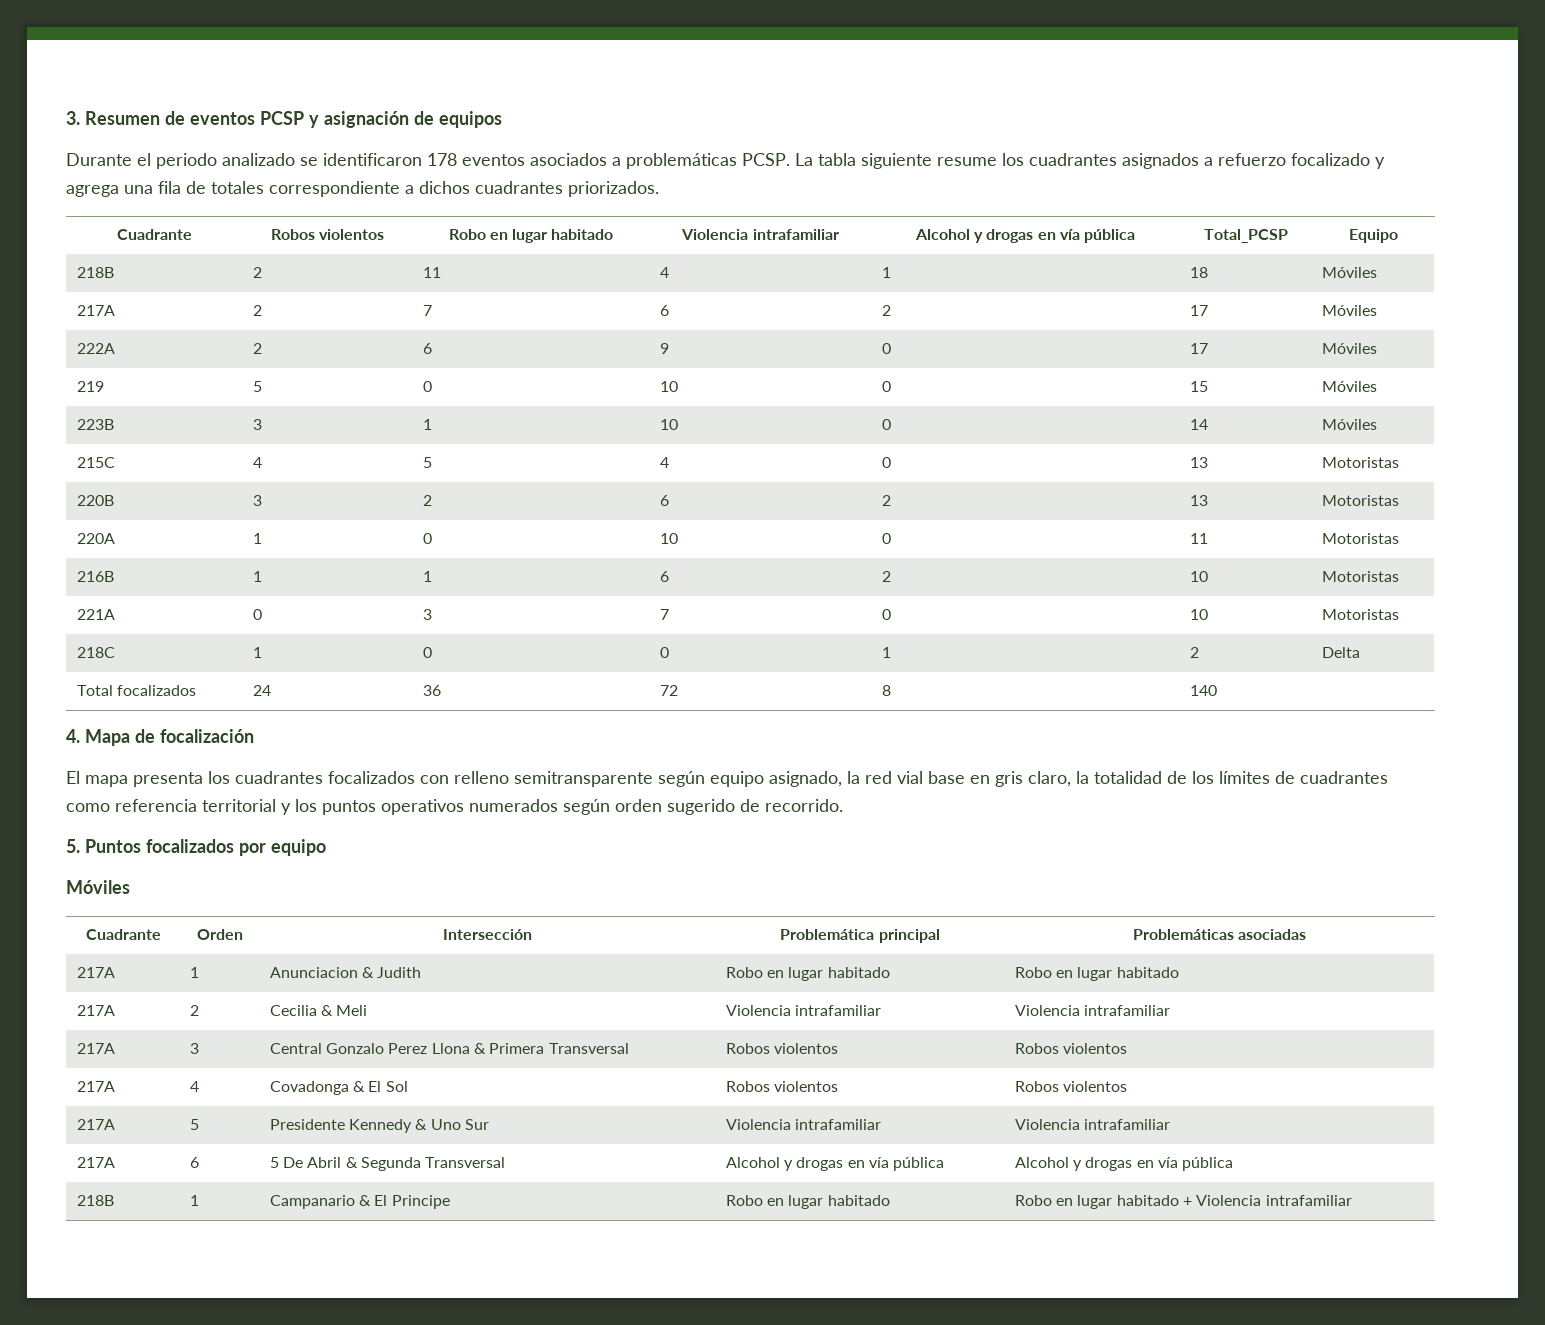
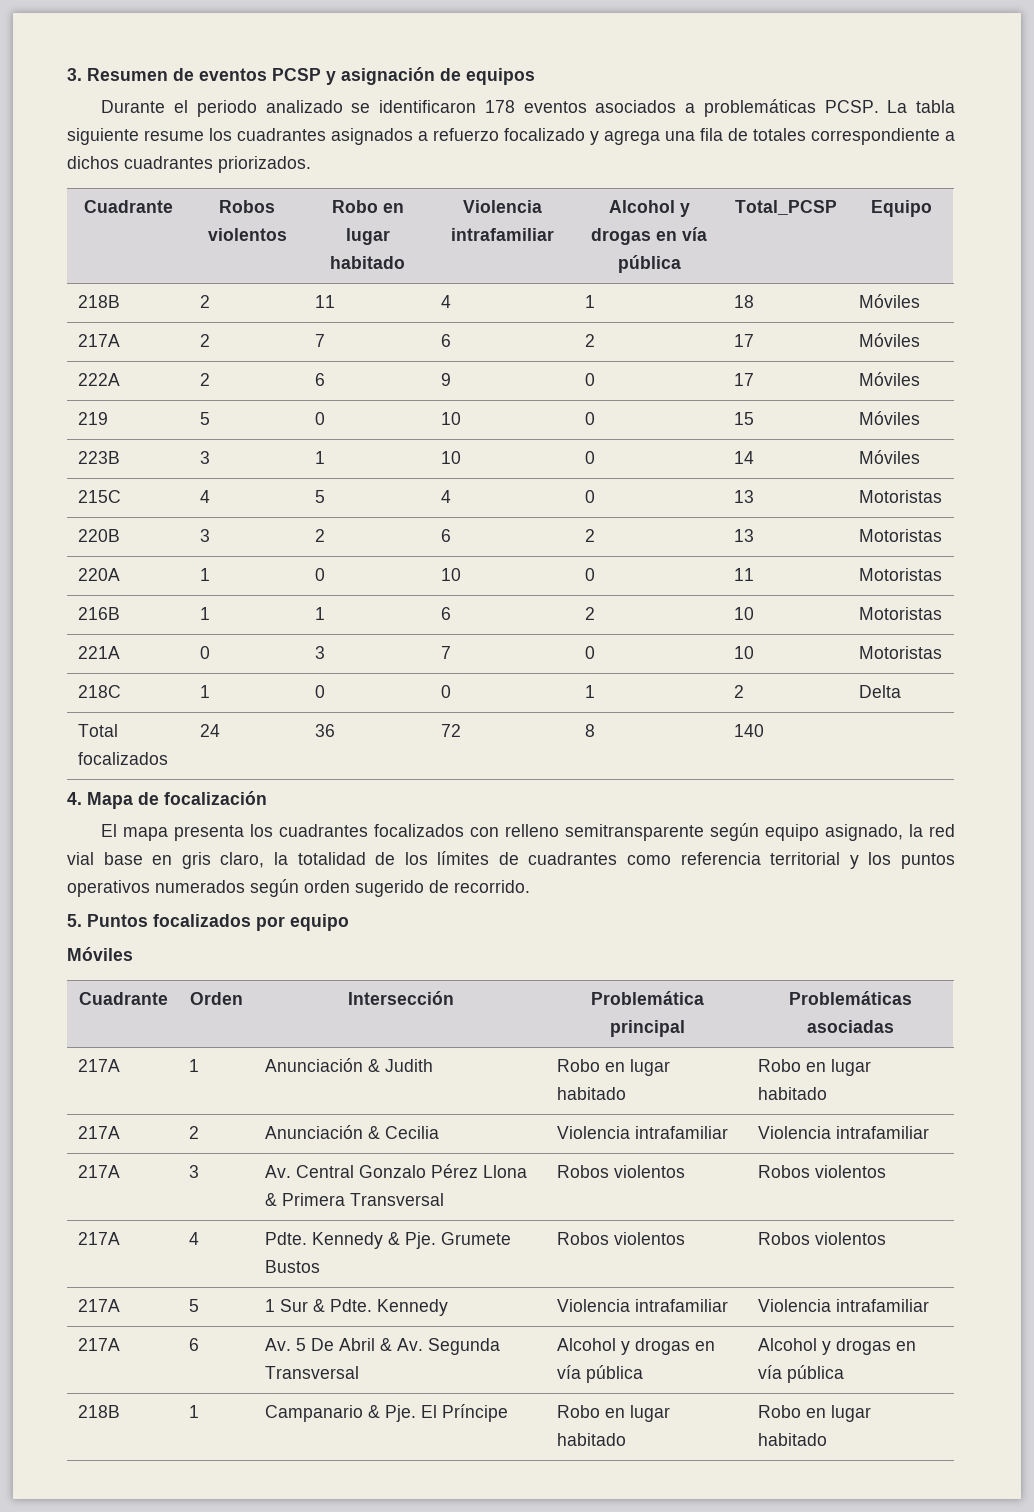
[269,967,358,978] Anunciacion -> [264,1058,363,1072] Anunciación
(199, 1010) none -> [264,1125,380,1139] Anunciación &
[320,1005,368,1016] & Meli -> (439, 1132) none
(199, 1048) none -> [264,1165,291,1178] Av.
[388,1043,428,1054] Perez -> [430,1164,478,1178] Pérez
[269,1081,408,1095] Covadonga & El Sol -> [264,1232,511,1249] [264,1260,320,1273] Pdte. Kennedy & Pje. Grumete Bustos
[269,1119,489,1133] Presidente Kennedy & Uno Sur -> [264,1299,448,1316] 1 Sur & Pdte. Kennedy
(199, 1162) none -> [264,1338,291,1351] Av.
(358, 1162) none -> [396,1338,423,1351] Av.
[374,1195,450,1209] [725,1195,890,1209] [1014,1195,1352,1209] El Principe | Robo en lugar habitado | Robo en lugar habitado + Violencia intrafamiliar -> [384,1404,508,1422] [556,1405,670,1422] [556,1433,626,1446] [757,1405,871,1422] [757,1433,827,1446] Pje. El Príncipe | Robo en lugar habitado | Robo en lugar habitado

